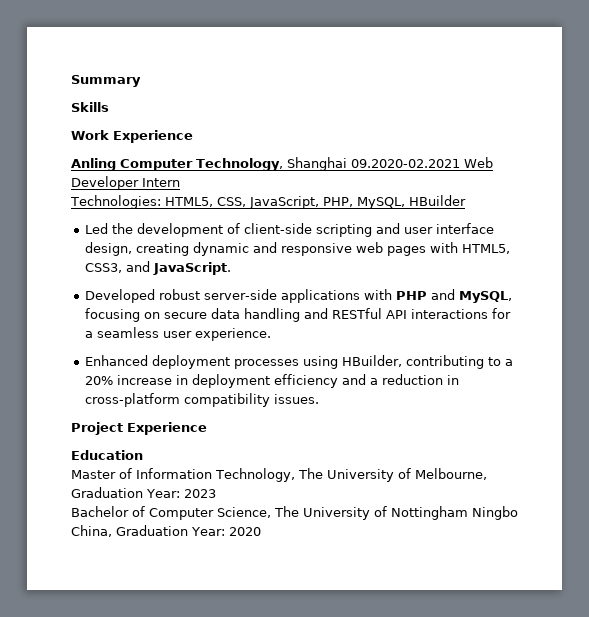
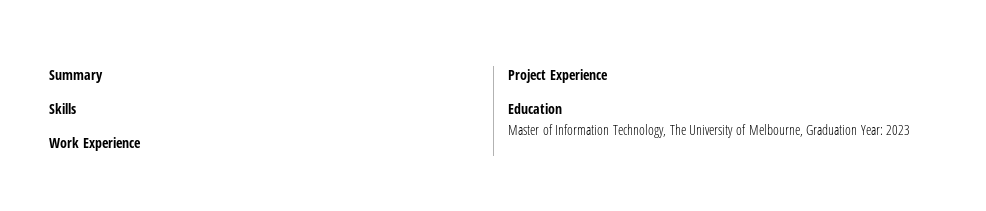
[71,157,493,171] [71,176,180,190] [70,195,466,209] [84,223,494,237] [84,242,510,256] [84,261,231,275] [84,289,512,303] [84,308,511,322] [84,327,271,341] [84,355,513,369] [84,374,459,388] [84,393,319,407] // Anling Computer Technology, Shanghai 09.2020-02.2021 Web Developer Intern // Technologies: HTML5, CSS, JavaScript, PHP, MySQL, HBuilder // Led the development of client-side scripting and user interface design, creating dynamic and responsive web pages with HTML5, CSS3, and JavaScript. // Developed robust server-side applications with PHP and MySQL, focusing on secure data handling and RESTful API interactions for a seamless user experience. // Enhanced deployment processes using HBuilder, contributing to a 20% increase in deployment efficiency and a reduction in cross-platform compatibility issues. -> (141, 144) none
[71,506,518,520] [71,525,261,537] // Bachelor of Computer Science, The University of Nottingham Ningbo China, Graduation Year: 2020 -> (911, 130) none

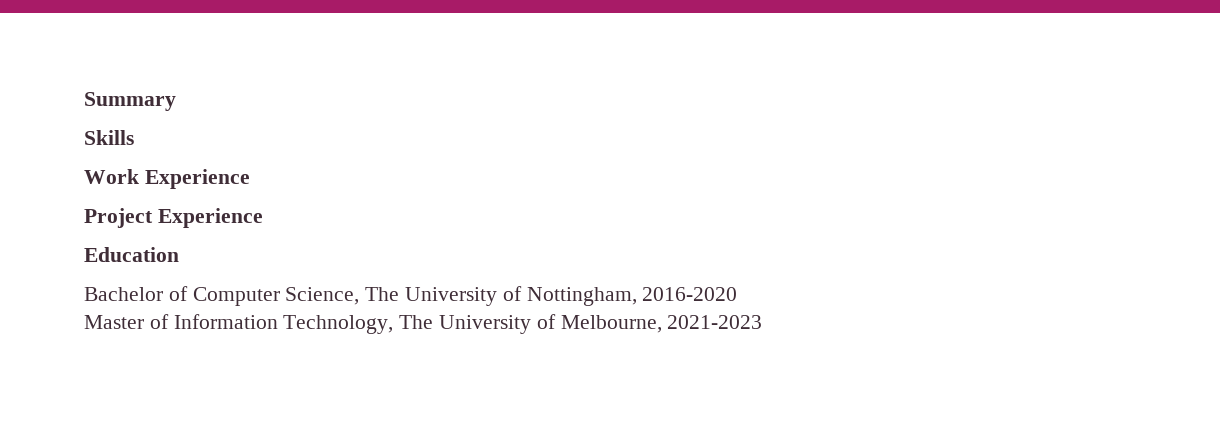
(562, 108) none -> [84,286,738,306] // Bachelor of Computer Science, The University of Nottingham, 2016-2020
[806,124,911,135] Graduation Year: 2023 -> [667,315,763,329] 2021-2023

